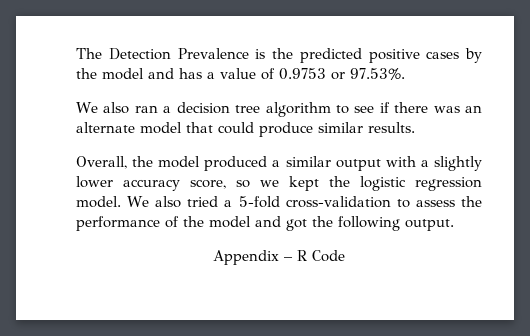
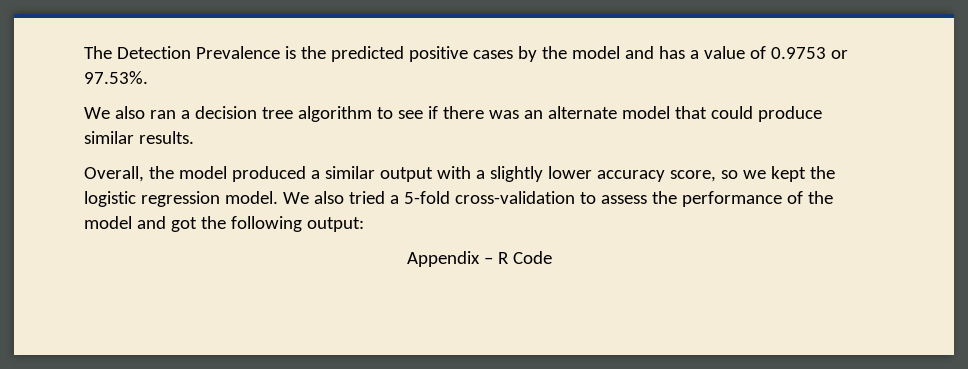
[405,219,454,231] output. -> [306,217,364,232] output:

